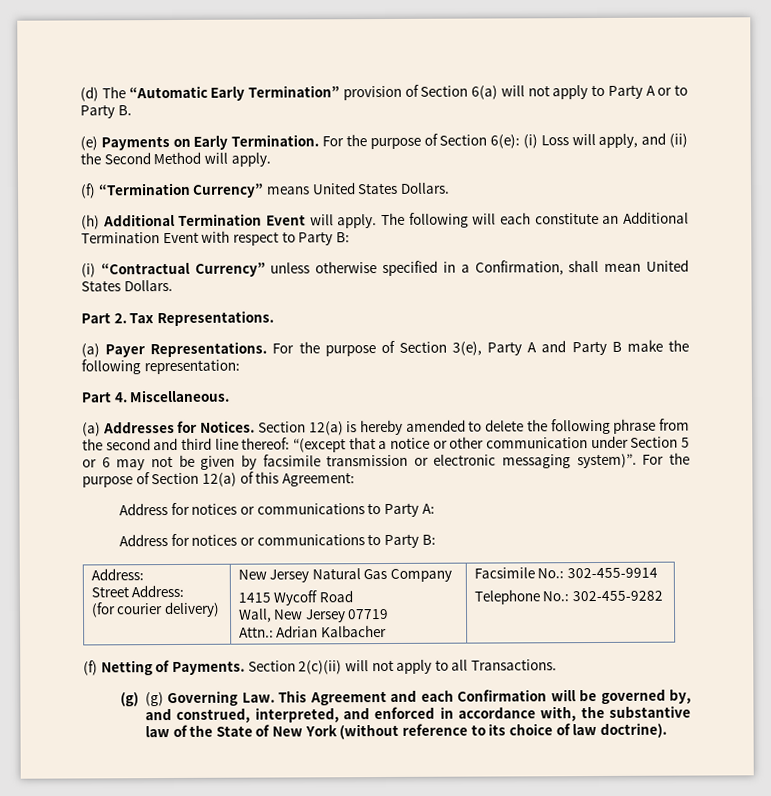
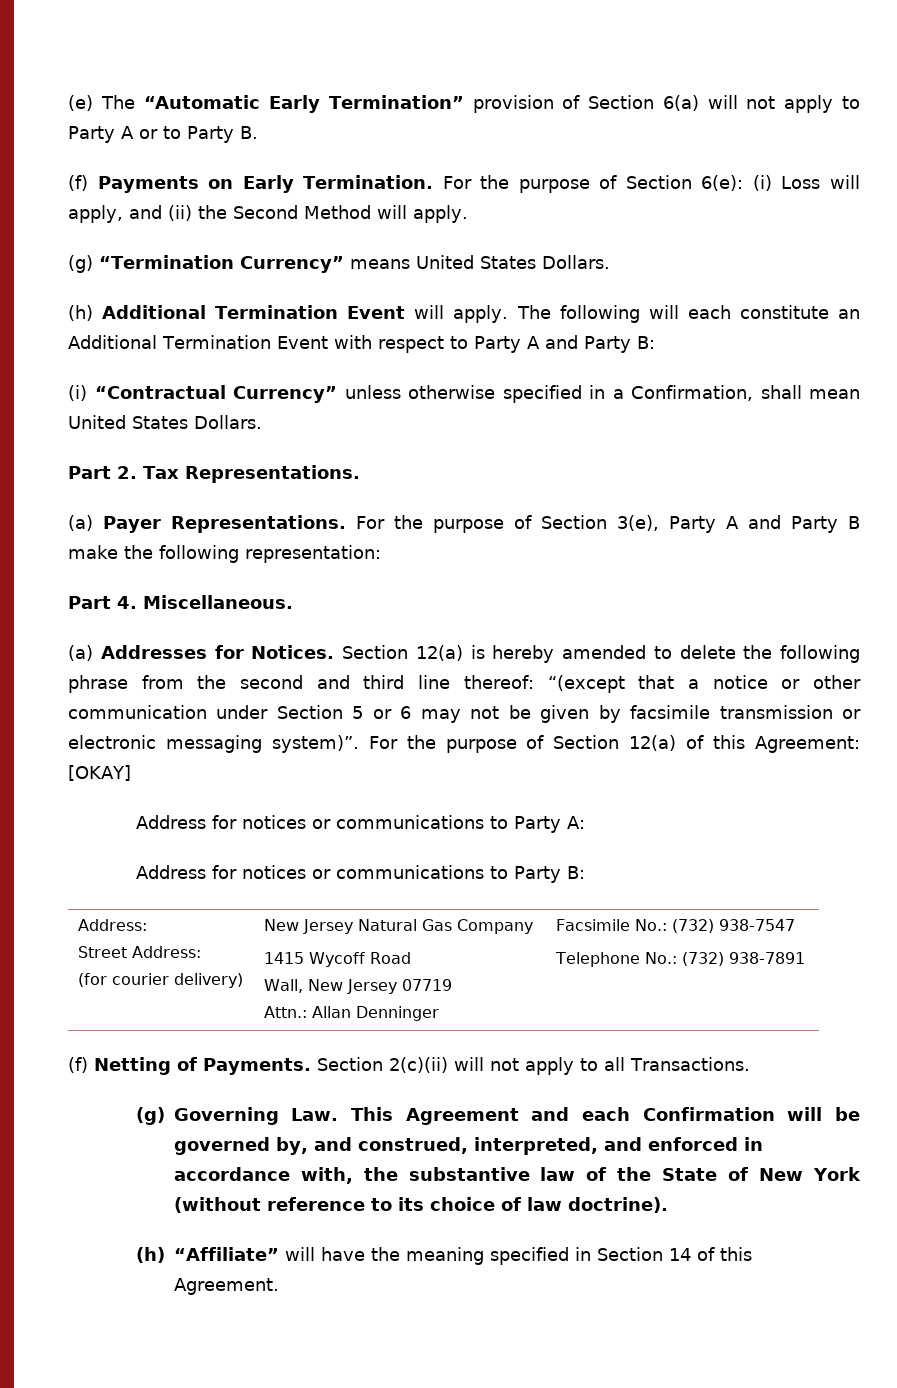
[80,86,99,102] (d) -> [68,95,93,111] (e)
[80,136,98,151] (e) -> [68,175,88,191] (f)
[80,183,96,199] (f) -> [68,255,93,273] (g)
(334, 238) none -> [526,335,631,353] A and Party
(355, 479) none -> [68,765,131,781] [OKAY]
[276,624,387,638] Adrian Kalbacher -> [311,1006,439,1021] Allan Denninger
[566,567,658,579] 302-455-9914 -> [671,919,795,933] (732) 938-7547
[571,590,663,602] 302-455-9282 -> [681,952,805,966] (732) 938-7891
[144,692,164,707] (g) -> (165, 1116) none
(667, 730) none -> [135,1247,752,1265] [173,1278,279,1295] // (h) “Affiliate” will have the meaning specified in Section 14 of this Agreement.

